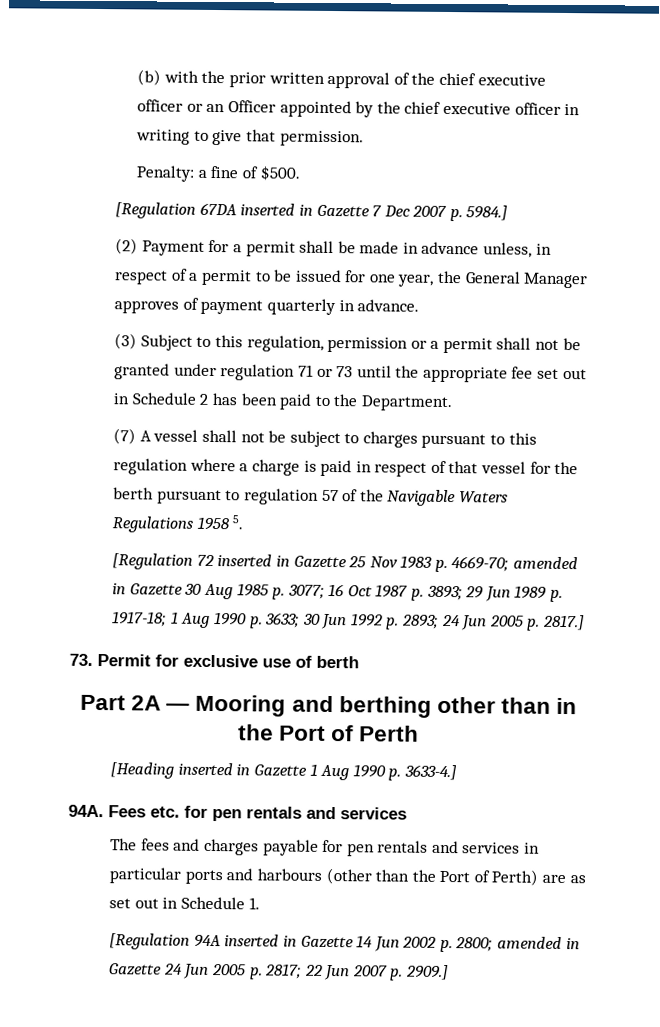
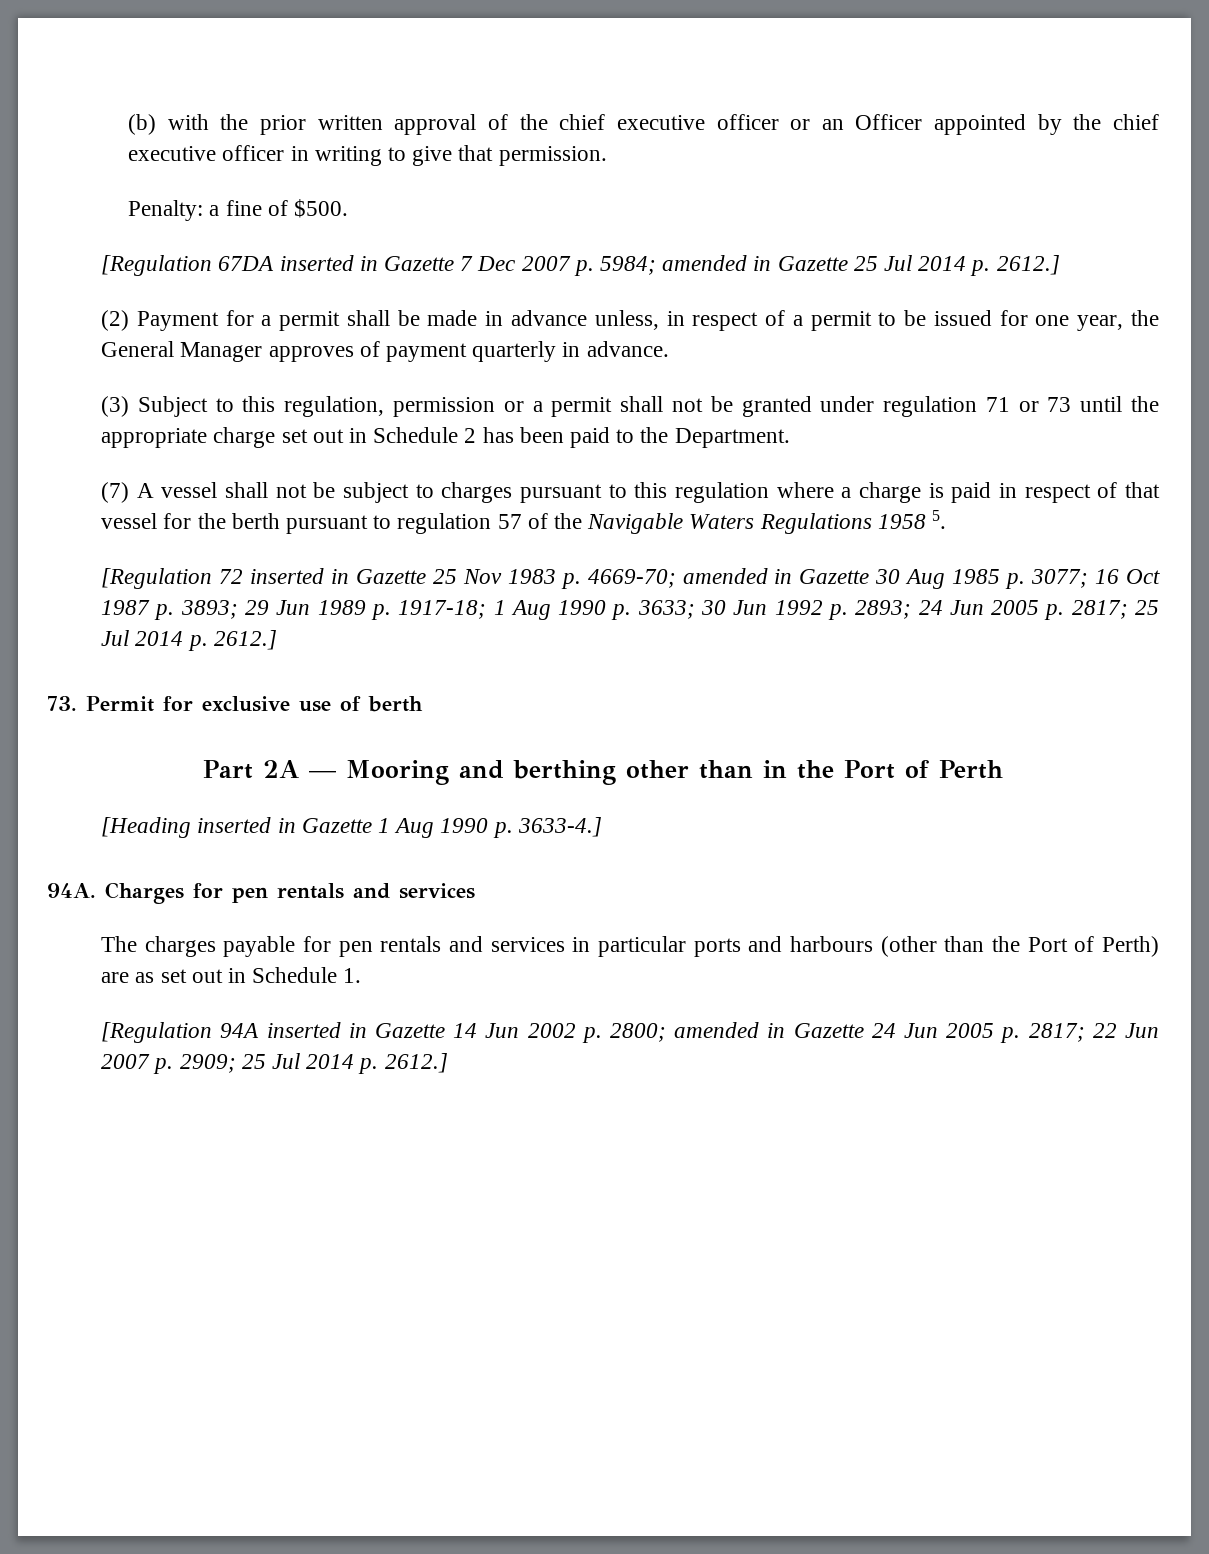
[466,205,509,221] 5984.] -> [599,255,1060,276] 5984; amended in Gazette 25 Jul 2014 p. 2612.]
[511,366,534,379] fee -> [213,427,276,448] charge
[543,614,586,631] 2817.] -> [1071,600,1159,619] [101,630,277,651] 2817; 25 Jul 2014 p. 2612.]
[108,805,180,818] Fees etc. -> [105,882,184,904] Charges
[140,838,201,851] fees and -> (138, 944) none
[406,964,450,981] 2909.] -> [179,1053,448,1074] 2909; 25 Jul 2014 p. 2612.]

